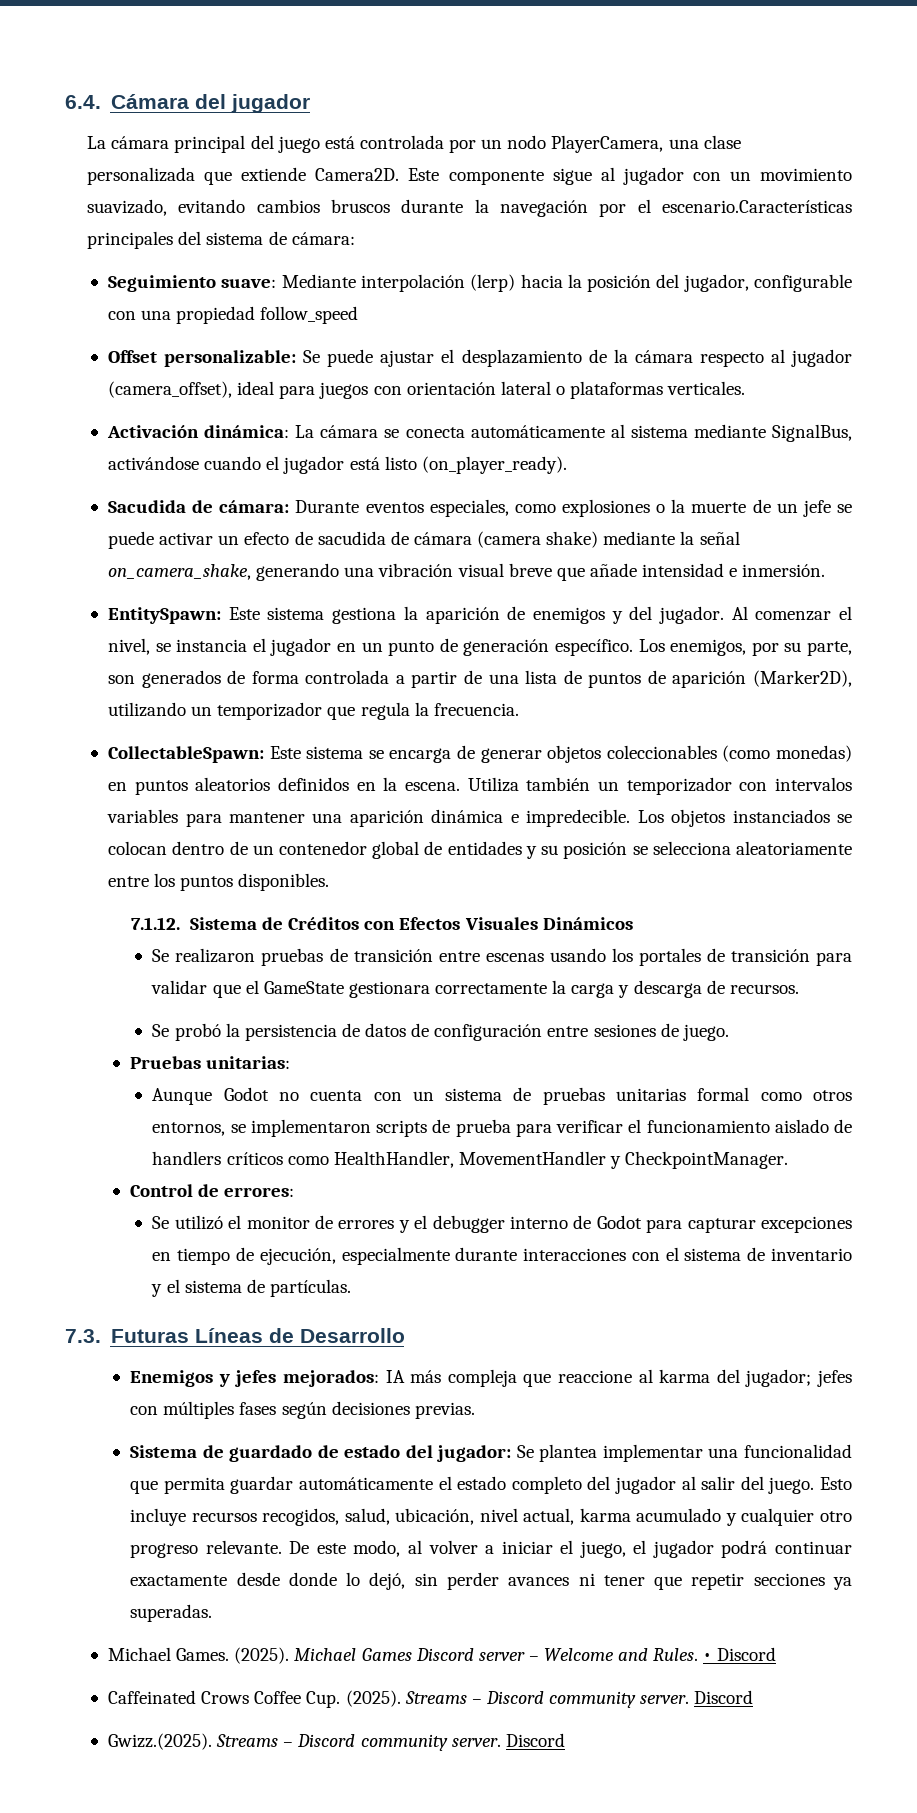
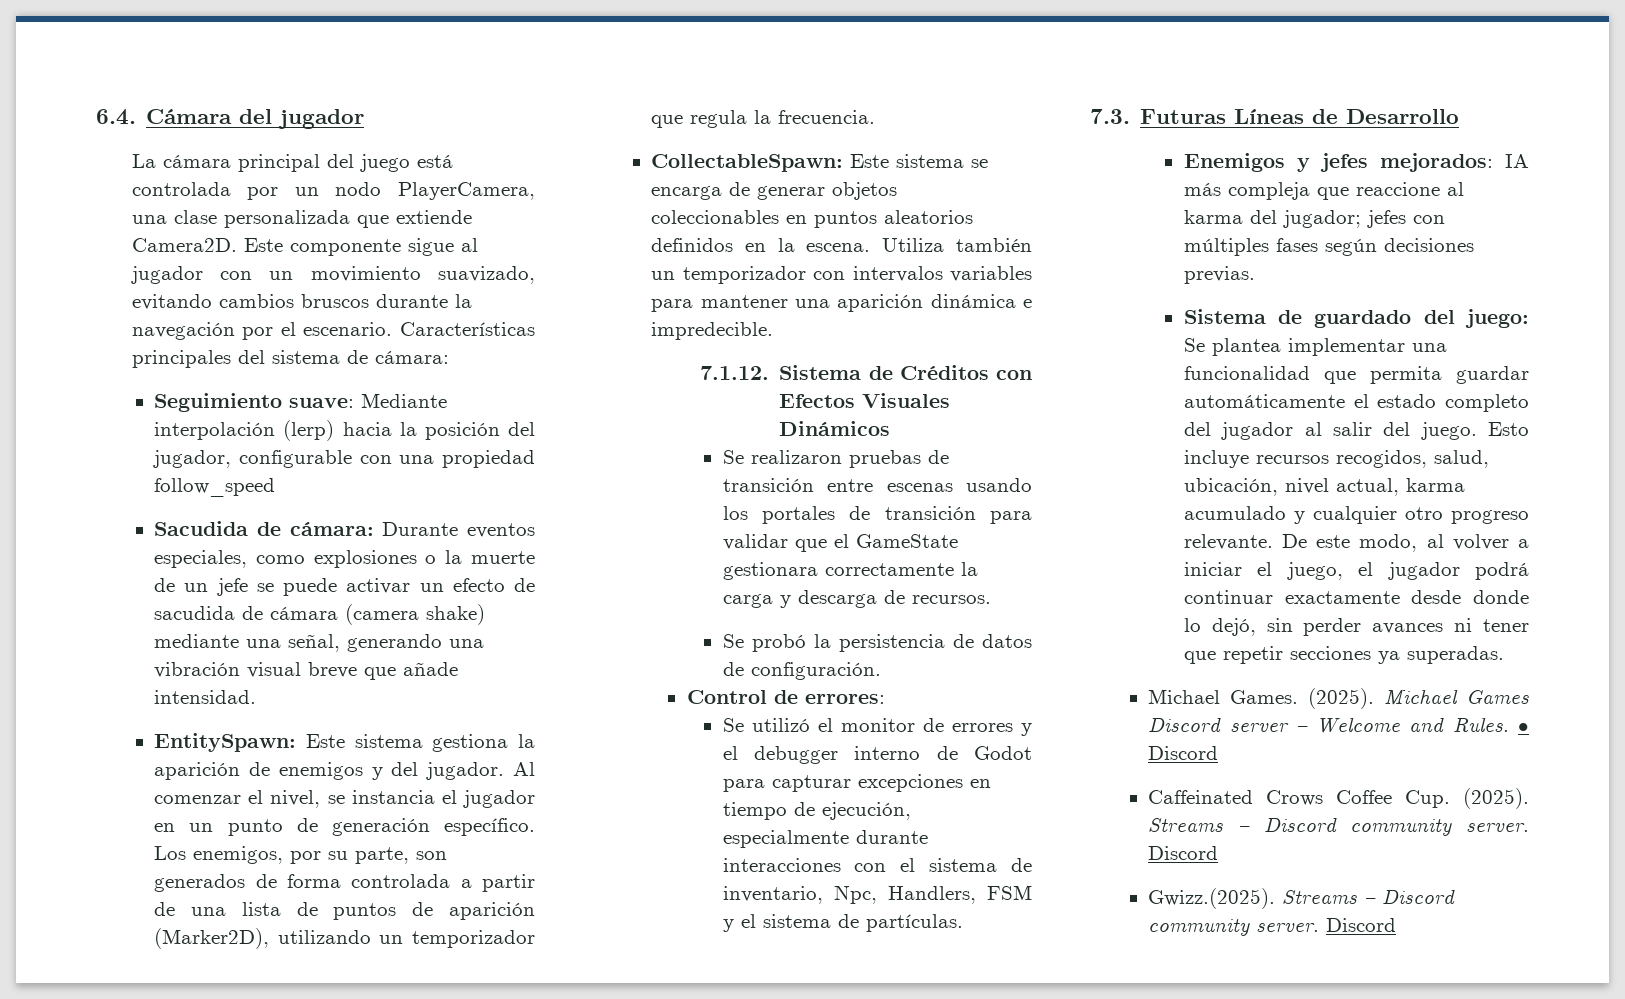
[662,200,852,213] escenario.Características -> [303,322,535,336] escenario. Características
[108,349,853,367] [108,381,746,399] [107,424,852,442] [108,456,567,474] // Offset personalizable: Se puede ajustar el desplazamiento de la cámara respecto al jugador (camera_offset), ideal para juegos con orientación lateral o plataformas verticales. // Activación dinámica: La cámara se conecta automáticamente al sistema mediante SignalBus, activándose cuando el jugador está listo (on_player_ready). -> (276, 487) none
[680,531,740,545] [108,564,252,580] la señal on_camera_shake, -> [246,634,341,652] una señal,
[642,563,826,577] intensidad e inmersión. -> [154,690,257,704] intensidad.
[722,745,852,762] (como monedas) -> (780, 217) none
[637,809,852,827] [108,841,852,859] [108,873,330,891] Los objetos instanciados se colocan dentro de un contenedor global de entidades y su posición se selecciona aleatoriamente entre los puntos disponibles. -> (774, 331) none
[434,1023,729,1041] [130,1056,291,1069] [152,1087,852,1105] [152,1119,852,1137] [152,1151,789,1169] configuración entre sesiones de juego. // Pruebas unitarias: // Aunque Godot no cuenta con un sistema de pruebas unitarias formal como otros entornos, se implementaron scripts de prueba para verificar el funcionamiento aislado de handlers críticos como HealthHandler, MovementHandler y CheckpointManager. -> [750,662,881,680] configuración.
[771,1248,853,1261] inventario -> [722,885,1032,904] inventario, Npc, Handlers, FSM
[317,1445,512,1462] de estado del jugador: -> [1423,309,1529,328] del juego:

